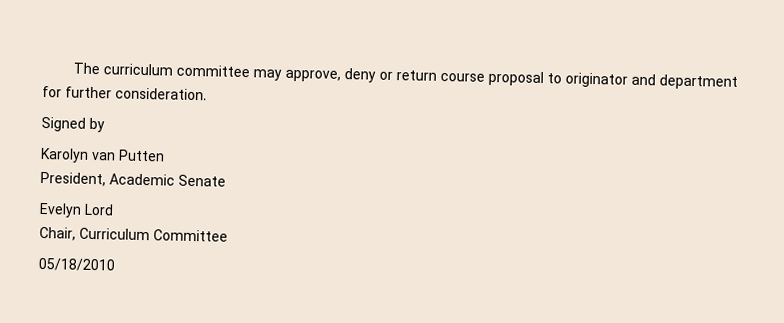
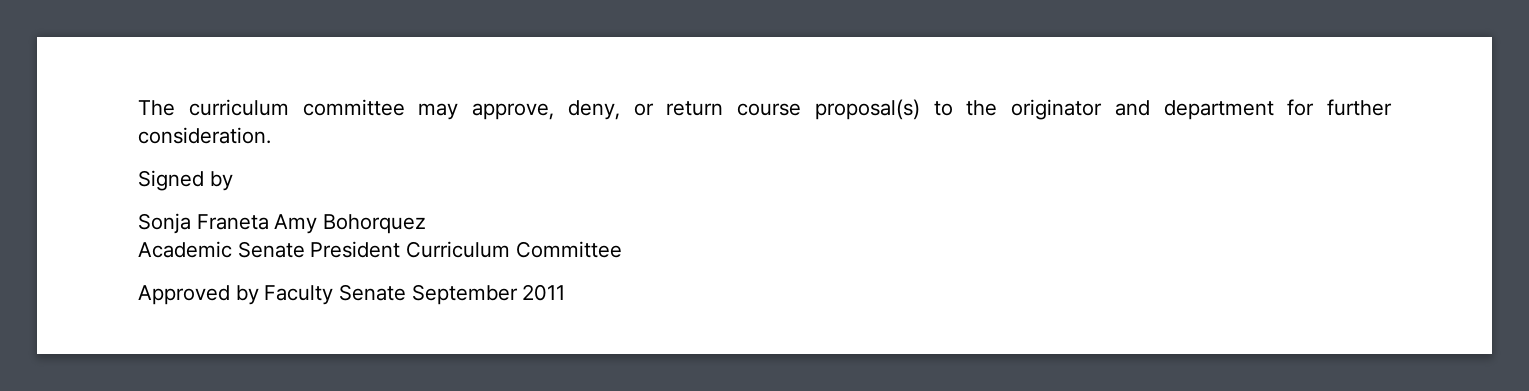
[344,68,377,83] deny -> [567,100,620,120] deny,
[488,70,563,87] proposal to -> [814,99,998,120] proposal(s) to the
[40,147,165,163] [40,171,106,187] Karolyn van Putten // President, -> [138,213,427,234] Sonja Franeta Amy Bohorquez //
[39,202,114,218] [39,226,76,241] // Evelyn Lord // Chair, -> [310,241,401,258] President
[38,257,115,272] 05/18/2010 -> [138,284,566,305] Approved by Faculty Senate September 2011

